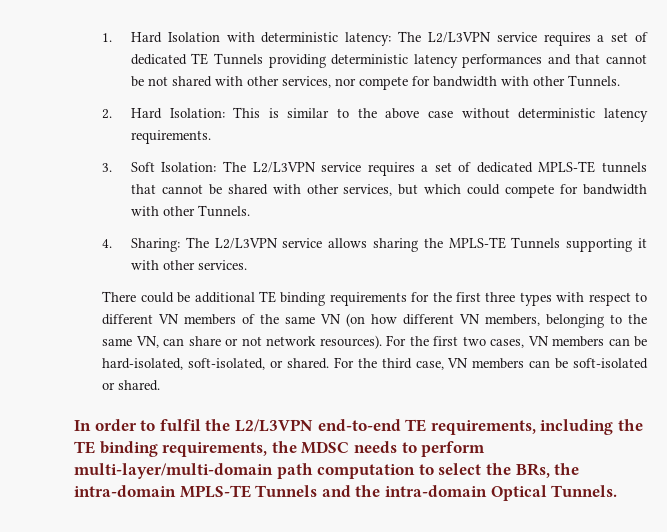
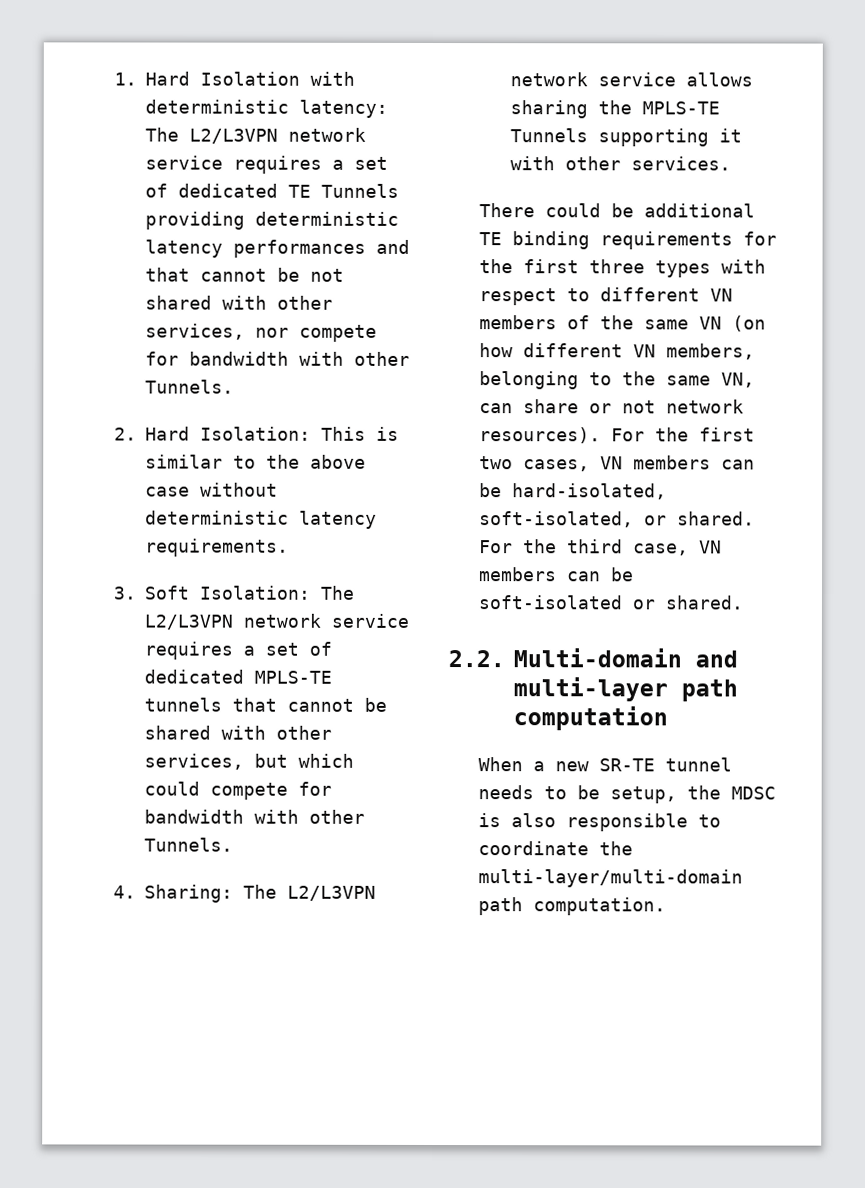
(491, 37) none -> [288,127,367,142] network
(316, 167) none -> [243,613,322,628] network
(278, 243) none -> [510,72,589,87] network
[74,419,643,435] [74,441,486,457] [74,463,580,479] [74,485,618,501] In order to fulfil the L2/L3VPN end-to-end TE requirements, including the TE binding requirements, the MDSC needs to perform multi-layer/multi-domain path computation to select the BRs, the intra-domain MPLS-TE Tunnels and the intra-domain Optical Tunnels. -> [448,648,738,668] [513,677,738,702] [513,706,668,731] [478,757,733,772] [478,785,777,804] [478,813,722,832] [478,841,634,856] [478,869,744,888] [478,897,667,916] 2.2. Multi-domain and multi-layer path computation // When a new SR-TE tunnel needs to be setup, the MDSC is also responsible to coordinate the multi-layer/multi-domain path computation.

